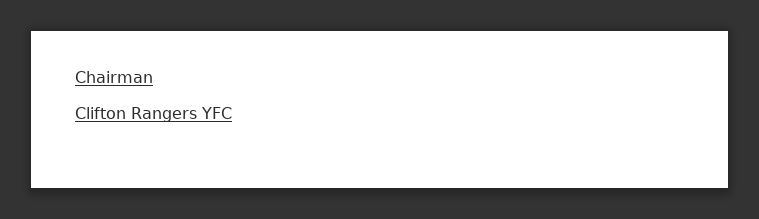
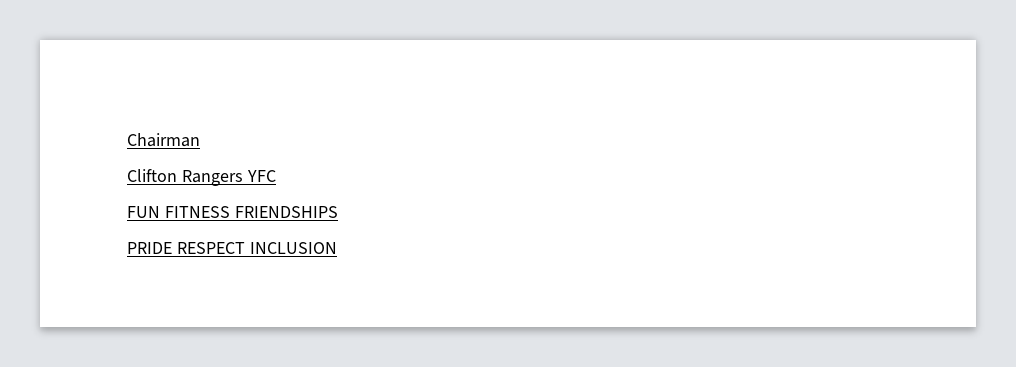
(232, 113) none -> [127,206,338,218] [127,242,337,254] // FUN FITNESS FRIENDSHIPS // PRIDE RESPECT INCLUSION

